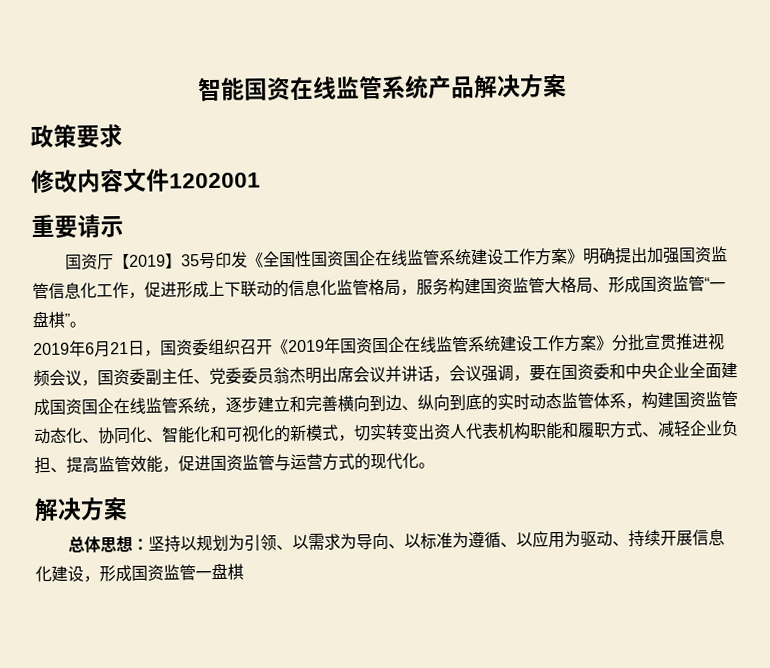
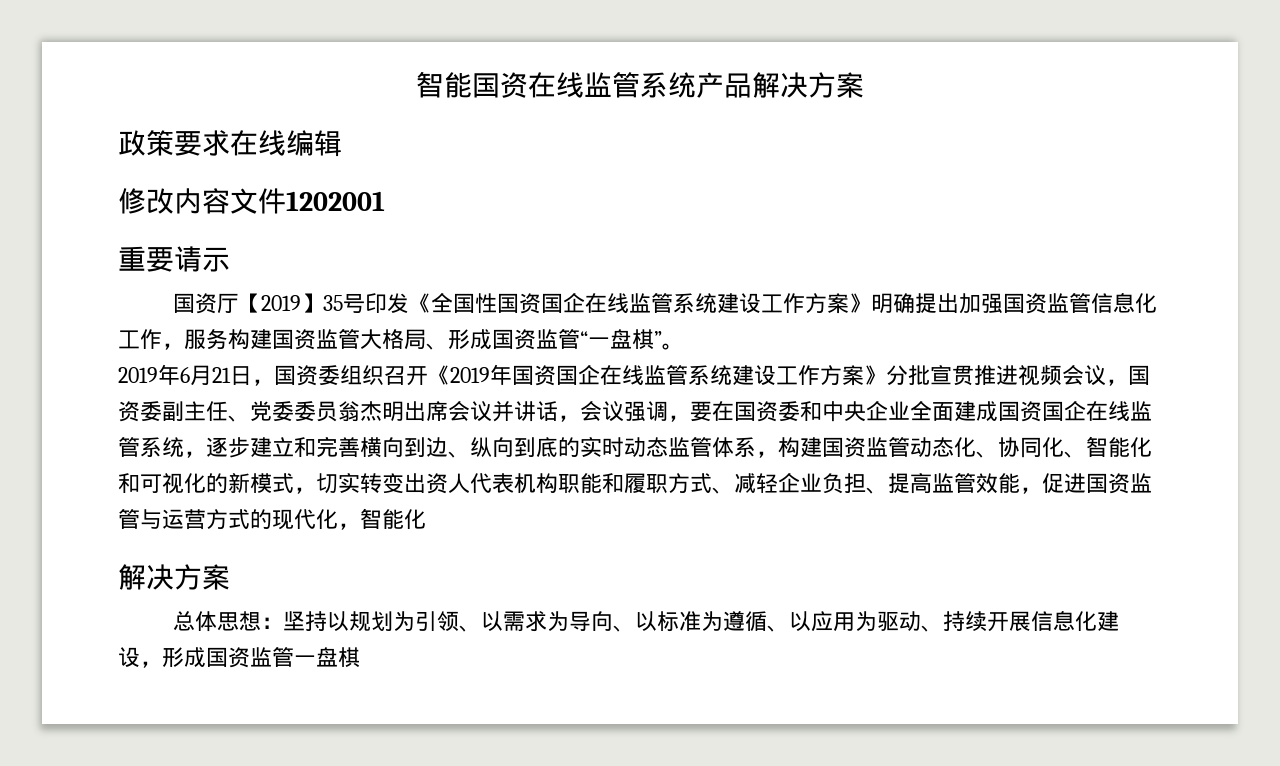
(123, 136) none -> [230,130,342,157] 在线编辑
[144,279,417,299] 促进形成上下联动的信息化监管格局， -> (184, 346) none
[418,462,435,469] 。 -> [338,508,426,530] ，智能化

